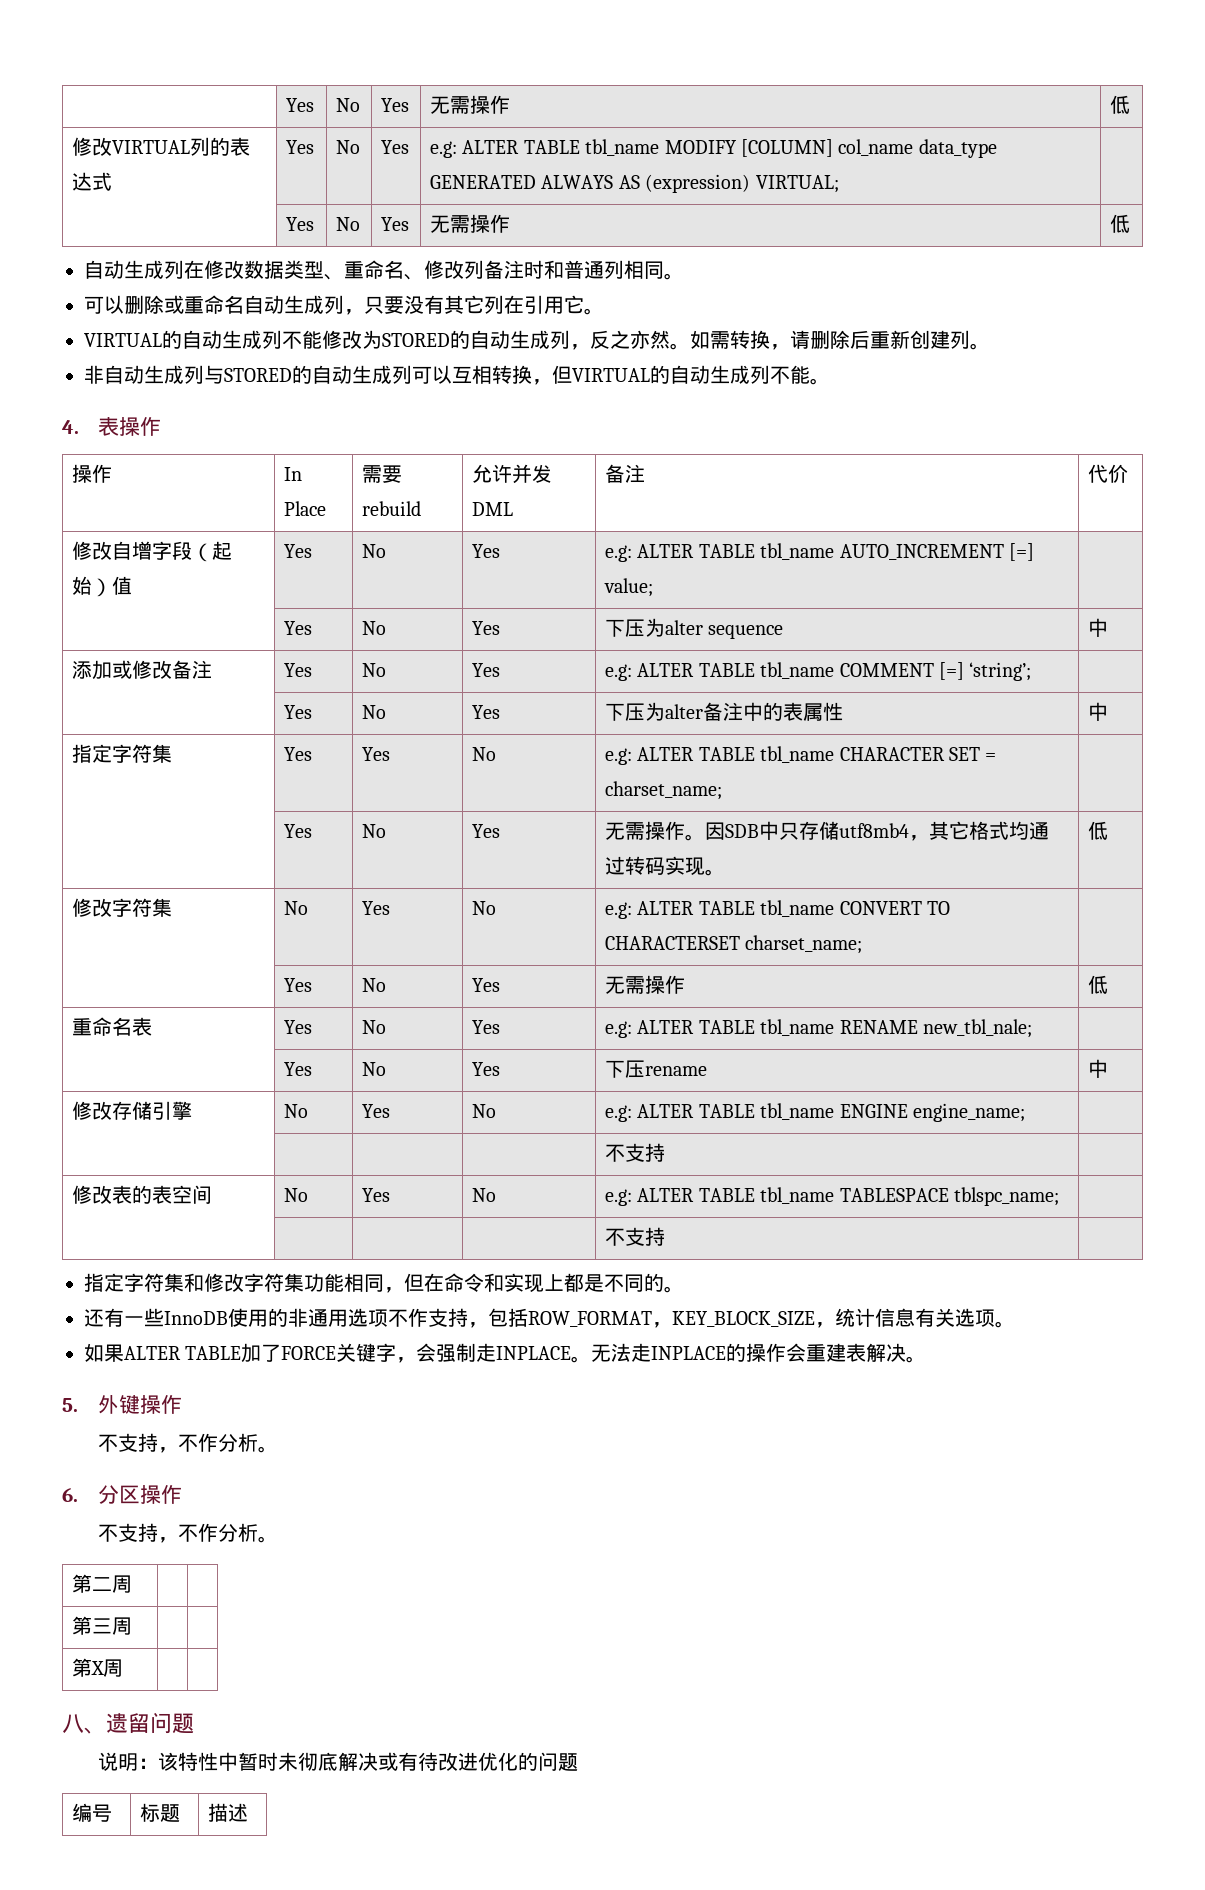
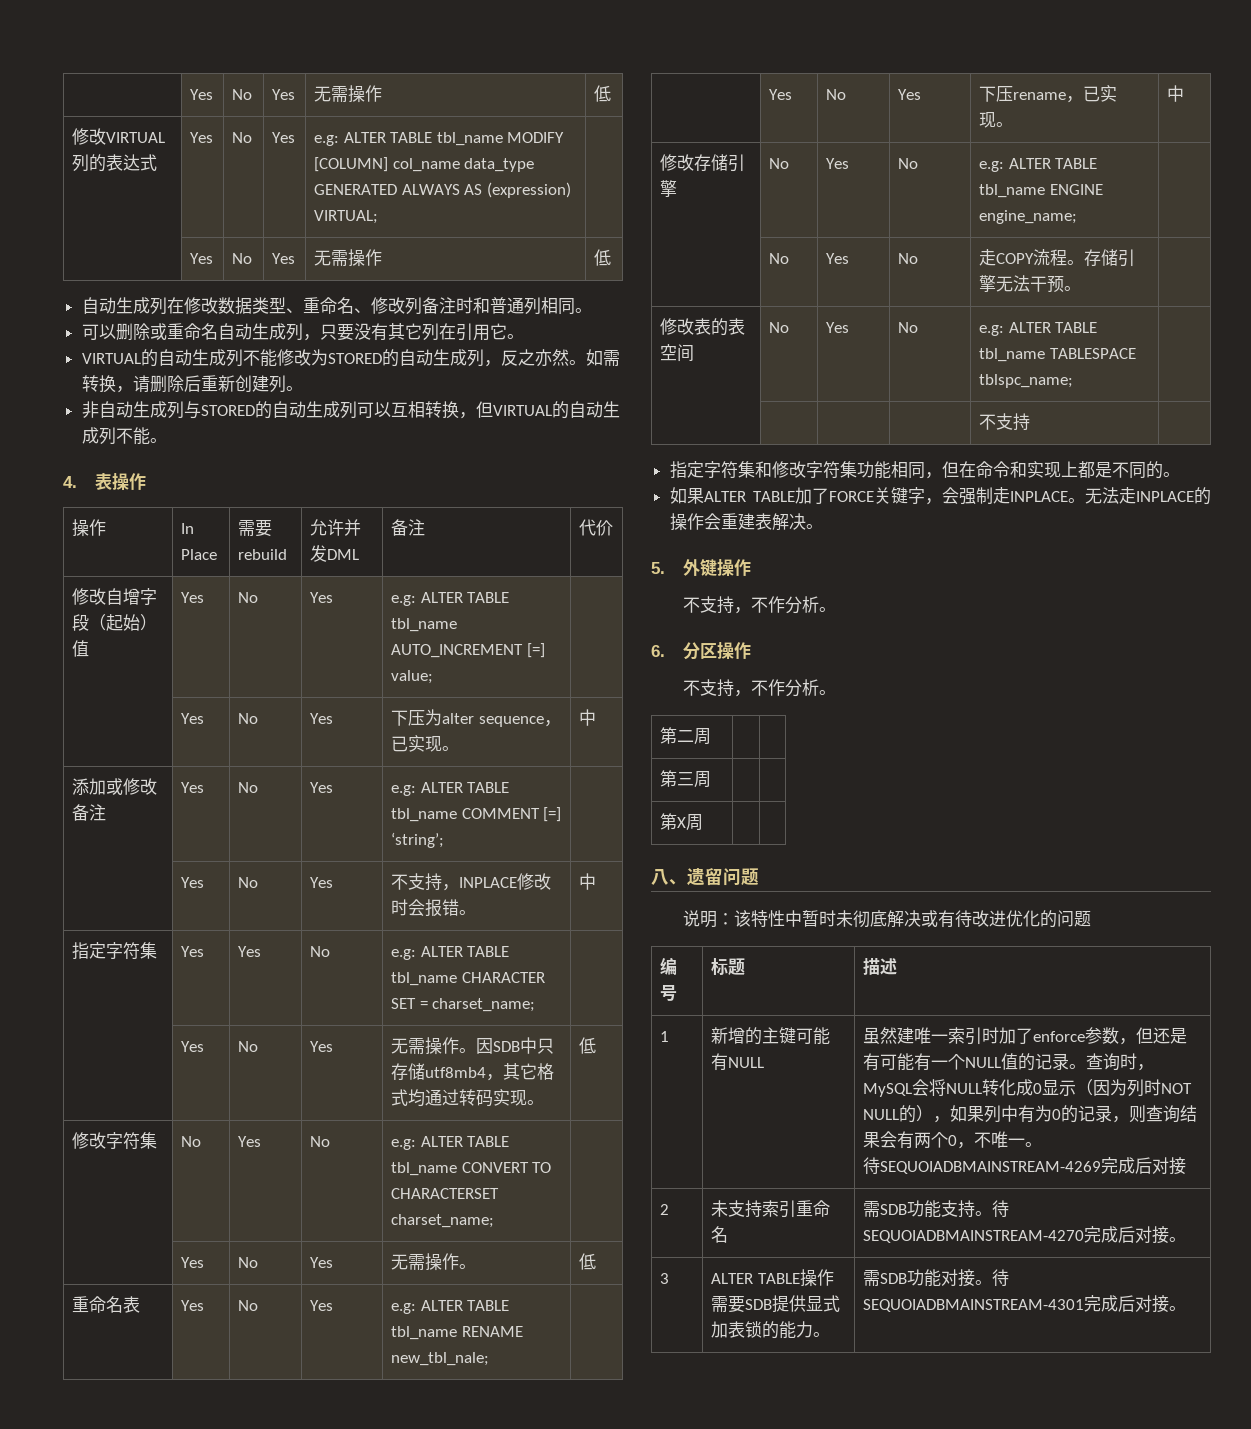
(784, 632) none -> [543,720,561,727] [391,735,460,752] ，已实现。
[605,702,844,721] 下压为alter备注中的表属性 -> [391,873,552,891] [391,899,477,917] 不支持，INPLACE修改时会报错。
(686, 984) none -> [459,1264,477,1269] 。
(708, 1071) none -> [1066,85,1118,103] [979,112,1014,128] ，已实现。
[605,1143,666,1162] | | | 不支持 -> [769,253,790,264] [826,253,850,264] [898,253,919,264] [979,249,1136,267] [979,275,1082,293] No | Yes | No | 走COPY流程。存储引擎无法干预。
[84,1308,1015,1328] // 还有一些InnoDB使用的非通用选项不作支持，包括ROW_FORMAT，KEY_BLOCK_SIZE，统计信息有关选项。 -> (1180, 474) none
(249, 1812) none -> [660,1031,670,1042] [711,1027,831,1045] [711,1053,765,1071] [863,1027,1188,1045] [863,1053,1155,1071] [863,1079,1193,1097] [863,1105,1198,1123] [863,1131,1043,1149] [863,1157,1187,1175] [660,1204,670,1215] [711,1200,831,1218] [711,1226,729,1243] [863,1200,1010,1218] [863,1226,1187,1244] [660,1273,670,1284] [711,1269,834,1287] [711,1295,841,1313] [711,1321,831,1339] [863,1269,1010,1287] [863,1295,1187,1313] // 1 | 新增的主键可能有NULL | 虽然建唯一索引时加了enforce参数，但还是有可能有一个NULL值的记录。查询时，MySQL会将NULL转化成0显示（因为列时NOT NULL的），如果列中有为0的记录，则查询结果会有两个0，不唯一。 // 待SEQUOIADBMAINSTREAM-4269完成后对接 // 2 | 未支持索引重命名 | 需SDB功能支持。待SEQUOIADBMAINSTREAM-4270完成后对接。 // 3 | ALTER TABLE操作需要SDB提供显式加表锁的能力。 | 需SDB功能对接。待SEQUOIADBMAINSTREAM-4301完成后对接。

